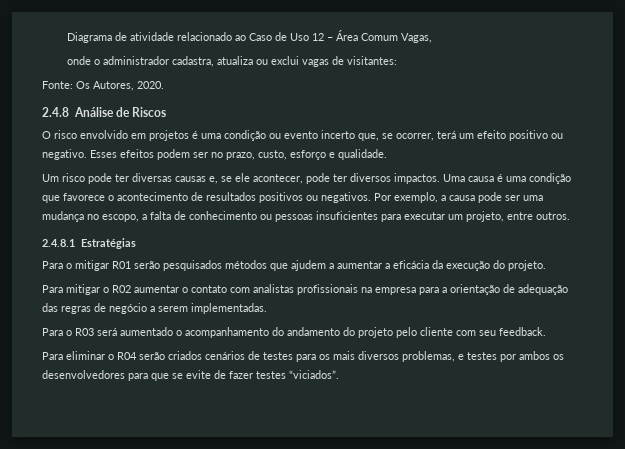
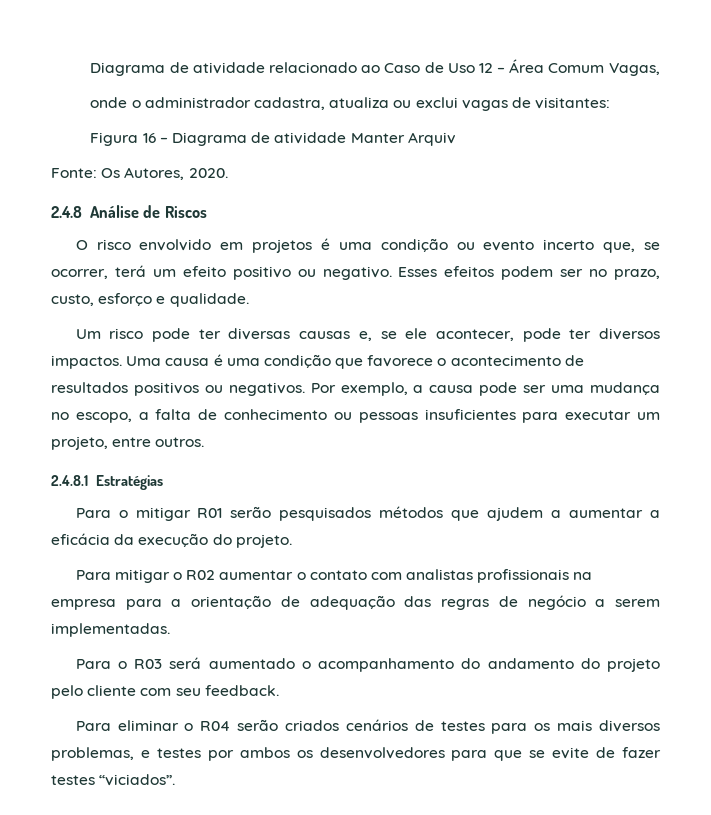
(397, 60) none -> [90,132,456,146] // Figura 16 – Diagrama de atividade Manter Arquiv

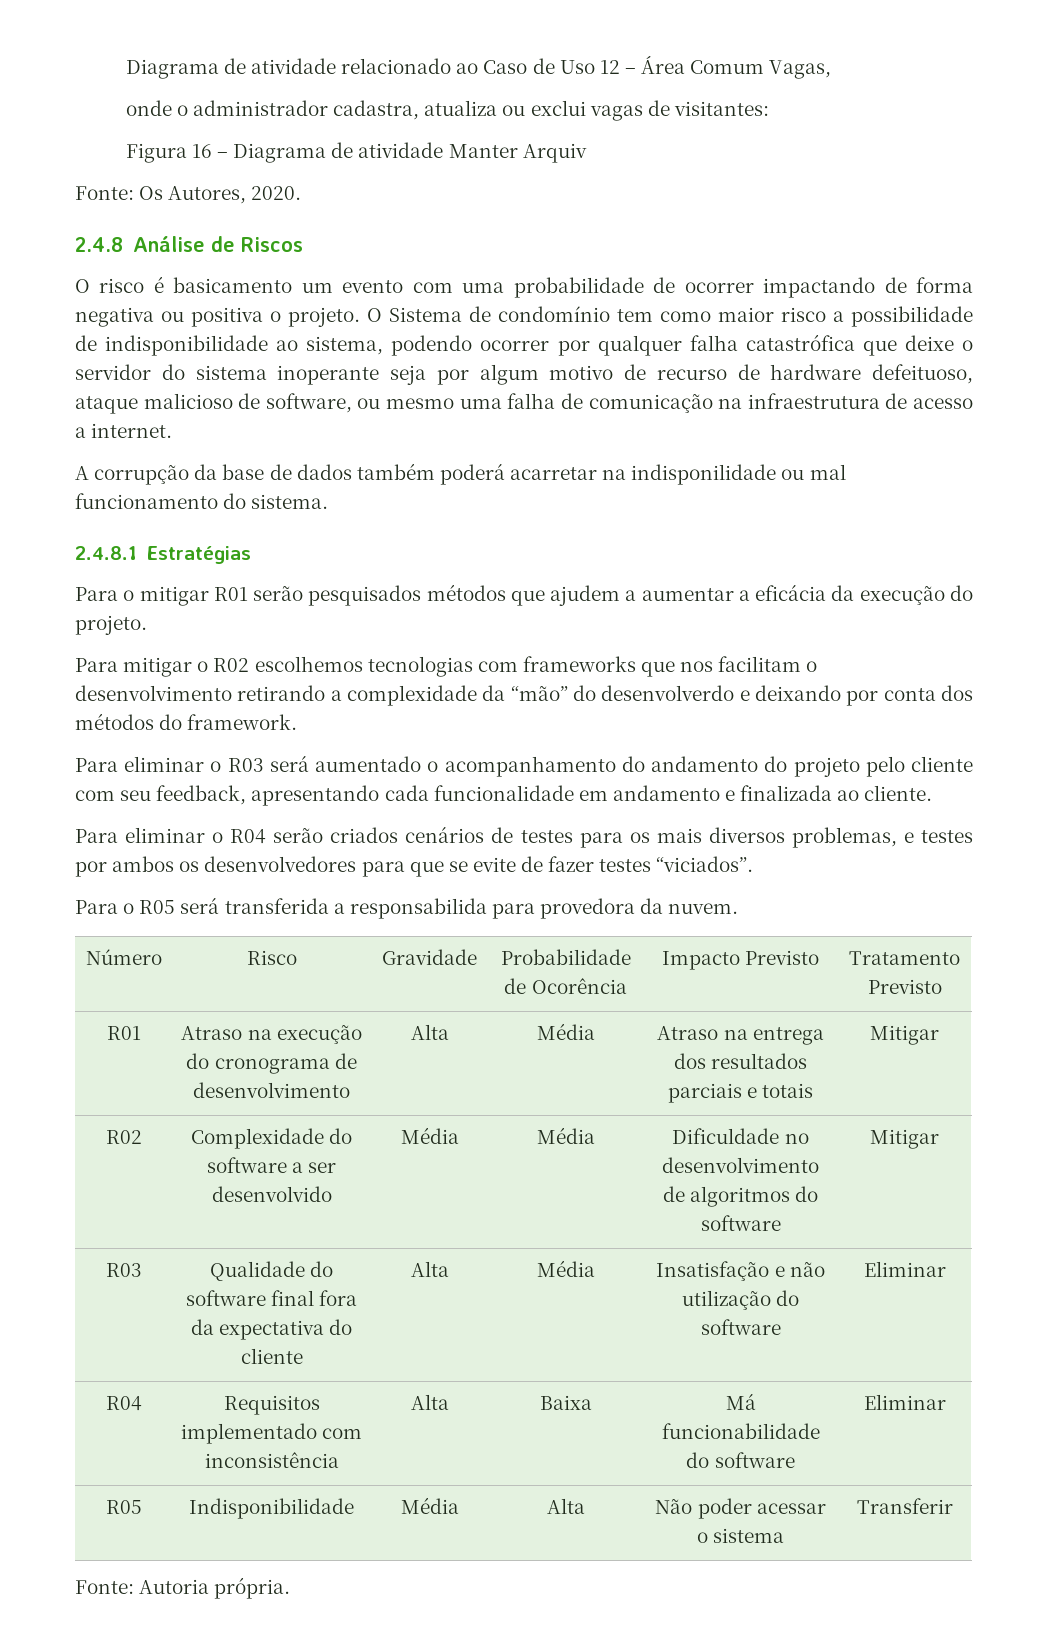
[139,238,661,253] [51,265,660,280] [51,293,249,307] [75,328,660,342] [51,354,584,369] [51,382,661,396] [51,409,661,423] [51,436,205,450] envolvido em projetos é uma condição ou evento incerto que, se ocorrer, terá um efeito positivo ou negativo. Esses efeitos podem ser no prazo, custo, esforço e qualidade. // Um risco pode ter diversas causas e, se ele acontecer, pode ter diversos impactos. Uma causa é uma condição que favorece o acontecimento de resultados positivos ou negativos. Por exemplo, a causa pode ser uma mudança no escopo, a falta de conhecimento ou pessoas insuficientes para executar um projeto, entre outros. -> [153,276,973,298] [75,306,973,327] [75,334,974,356] [75,364,973,385] [75,393,974,414] [75,423,173,438] [75,463,846,485] [75,493,329,509] é basicamento um evento com uma probabilidade de ocorrer impactando de forma negativa ou positiva o projeto. O Sistema de condomínio tem como maior risco a possibilidade de indisponibilidade ao sistema, podendo ocorrer por qualquer falha catastrófica que deixe o servidor do sistema inoperante seja por algum motivo de recurso de hardware defeituoso, ataque malicioso de software, ou mesmo uma falha de comunicação na infraestrutura de acesso a internet. // A corrupção da base de dados também poderá acarretar na indisponilidade ou mal funcionamento do sistema.
[219,569,593,583] [51,595,661,610] [51,623,170,637] [75,659,111,669] aumentar o contato com analistas profissionais na empresa para a orientação de adequação das regras de negócio a serem implementadas. // Para -> [254,656,818,677] [75,685,974,706] [75,713,298,730] [75,756,205,772] escolhemos tecnologias com frameworks que nos facilitam o desenvolvimento retirando a complexidade da “mão” do desenvolverdo e deixando por conta dos métodos do framework. // Para eliminar
[204,685,279,696] feedback. -> [156,785,933,806] feedback, apresentando cada funcionalidade em andamento e finalizada ao cliente.
(176, 780) none -> [75,897,739,919] [85,949,162,965] [246,950,297,965] [382,949,477,965] [500,949,631,965] [504,978,627,994] [661,950,820,970] [849,951,960,965] [867,979,942,994] [106,1026,141,1040] [181,1025,362,1044] [186,1053,357,1074] [193,1082,350,1098] [410,1024,449,1040] [536,1023,595,1040] [657,1026,824,1045] [673,1053,808,1069] [667,1083,814,1103] [870,1025,939,1045] [105,1130,142,1144] [190,1128,353,1149] [206,1157,337,1173] [211,1186,332,1202] [400,1127,459,1144] [536,1127,595,1144] [672,1128,809,1144] [662,1157,819,1173] [662,1186,819,1207] [700,1215,781,1231] [870,1129,939,1149] [105,1263,142,1277] [209,1261,334,1281] [185,1290,358,1306] [190,1319,353,1340] [240,1348,303,1364] [410,1261,449,1277] [536,1260,595,1277] [656,1261,825,1281] [681,1290,800,1310] [700,1319,781,1335] [863,1261,946,1277] [105,1396,142,1411] [223,1395,320,1415] [180,1423,363,1444] [204,1452,339,1468] [410,1394,449,1410] [539,1395,592,1410] [725,1393,756,1410] [661,1423,820,1439] [686,1452,795,1468] [863,1394,946,1410] [105,1500,142,1514] [189,1498,354,1519] [400,1497,459,1514] [546,1498,585,1514] [655,1498,826,1519] [696,1528,785,1543] [856,1498,953,1514] [75,1577,291,1599] // Para o R05 será transferida a responsabilida para provedora da nuvem. // Número | Risco | Gravidade | Probabilidade de Ocorência | Impacto Previsto | Tratamento Previsto // R01 | Atraso na execução do cronograma de desenvolvimento | Alta | Média | Atraso na entrega dos resultados parciais e totais | Mitigar // R02 | Complexidade do software a ser desenvolvido | Média | Média | Dificuldade no desenvolvimento de algoritmos do software | Mitigar // R03 | Qualidade do software final fora da expectativa do cliente | Alta | Média | Insatisfação e não utilização do software | Eliminar // R04 | Requisitos implementado com inconsistência | Alta | Baixa | Má funcionabilidade do software | Eliminar // R05 | Indisponibilidade | Média | Alta | Não poder acessar o sistema | Transferir // Fonte: Autoria própria.

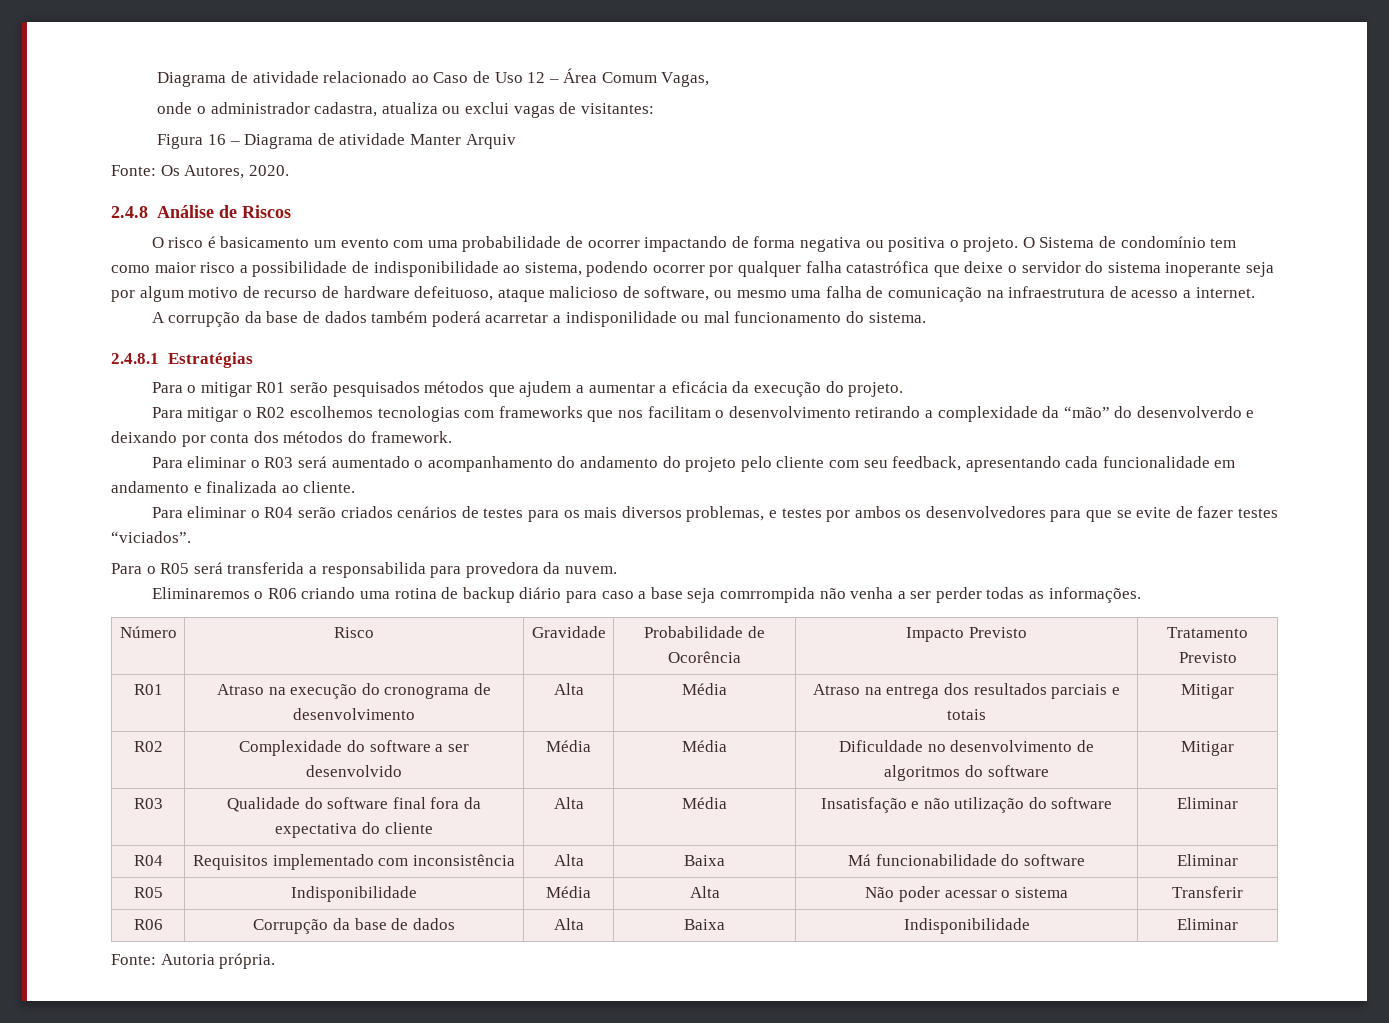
[602,469,627,480] na -> [552,315,561,323] a
(739, 908) none -> [151,587,1141,603] // Eliminaremos o R06 criando uma rotina de backup diário para caso a base seja comrrompida não venha a ser perder todas as informações.
(953, 1506) none -> [133,919,163,930] [253,918,455,934] [553,918,584,930] [684,919,725,930] [903,918,1030,934] [1177,918,1238,930] // R06 | Corrupção da base de dados | Alta | Baixa | Indisponibilidade | Eliminar

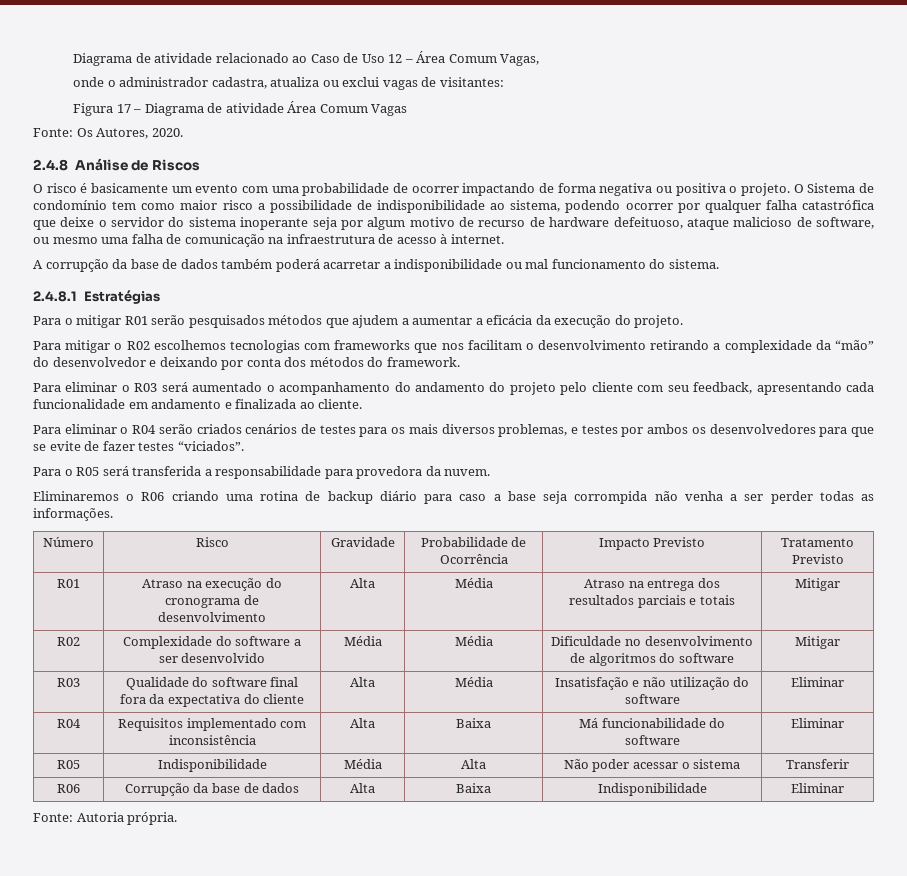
[207,134,226,145] 16 -> [116,104,131,113] 17
[409,134,516,149] Manter Arquiv -> [287,101,408,116] Área Comum Vagas
[220,236,310,248] basicamento -> [91,183,168,193] basicamente
[1182,290,1191,298] a -> [440,234,448,244] à
[565,311,677,327] indisponilidade -> [394,259,503,272] indisponibilidade
[1136,406,1242,418] desenvolverdo -> [52,357,146,367] desenvolvedor
[321,562,426,578] responsabilida -> [215,466,322,479] responsabilidade
[719,587,815,603] comrrompida -> [574,491,648,504] corrompida
[668,651,741,663] Ocorência -> [439,554,508,564] Ocorrência

